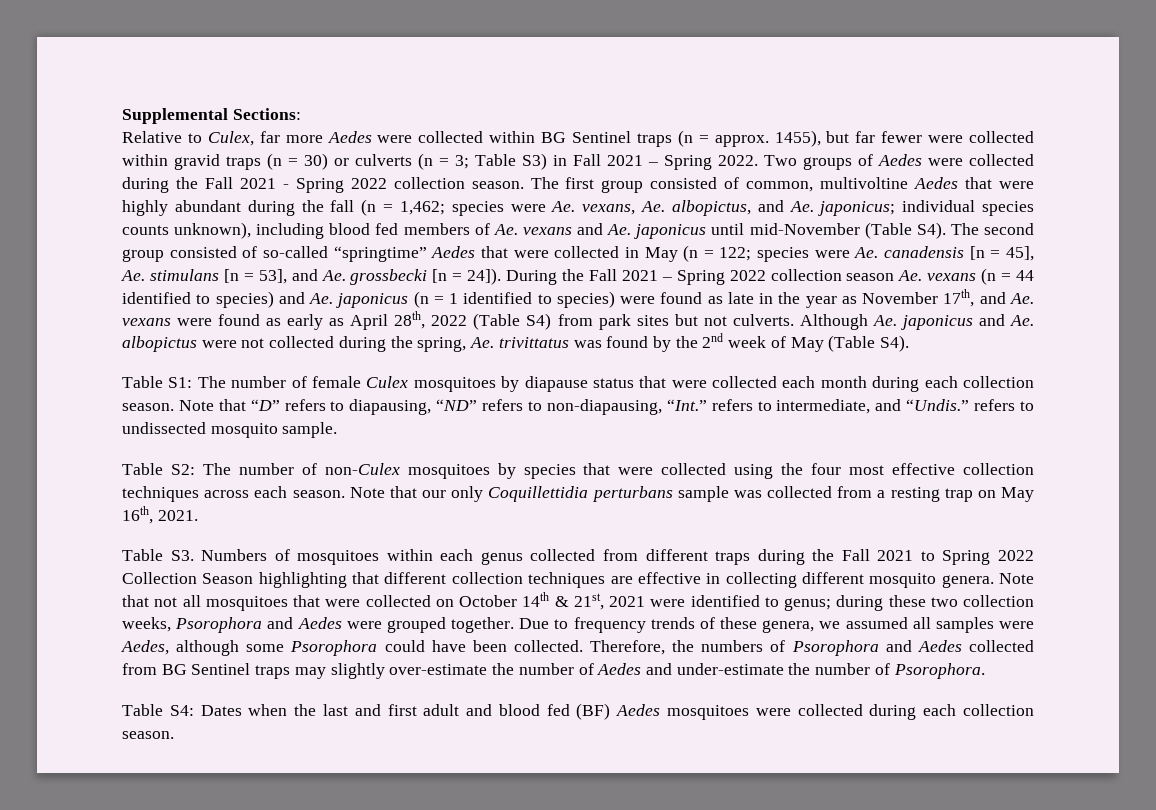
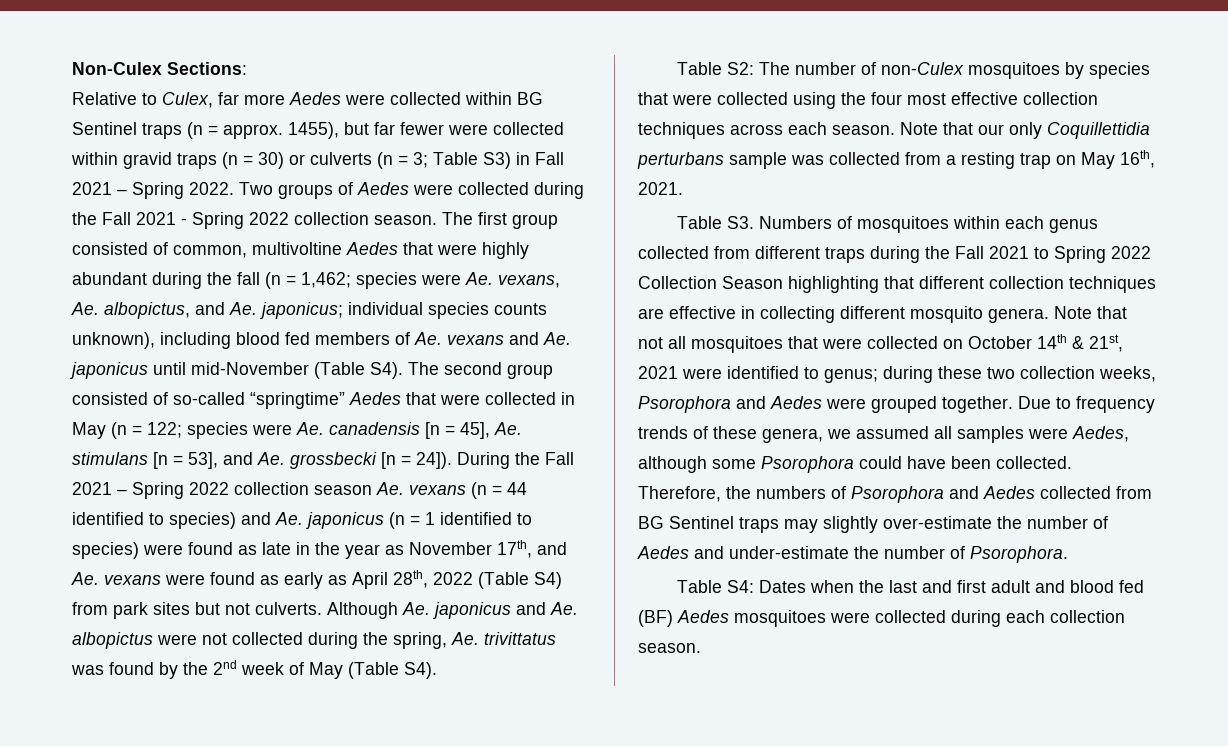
[122,108,228,124] Supplemental -> [72,62,162,75] Non-Culex
[122,376,1035,392] [122,399,1035,415] [122,422,338,438] // Table S1: The number of female Culex mosquitoes by diapause status that were collected each month during each collection season. Note that “D” refers to diapausing, “ND” refers to non-diapausing, “Int.” refers to intermediate, and “Undis.” refers to undissected mosquito sample. -> (437, 670) none

